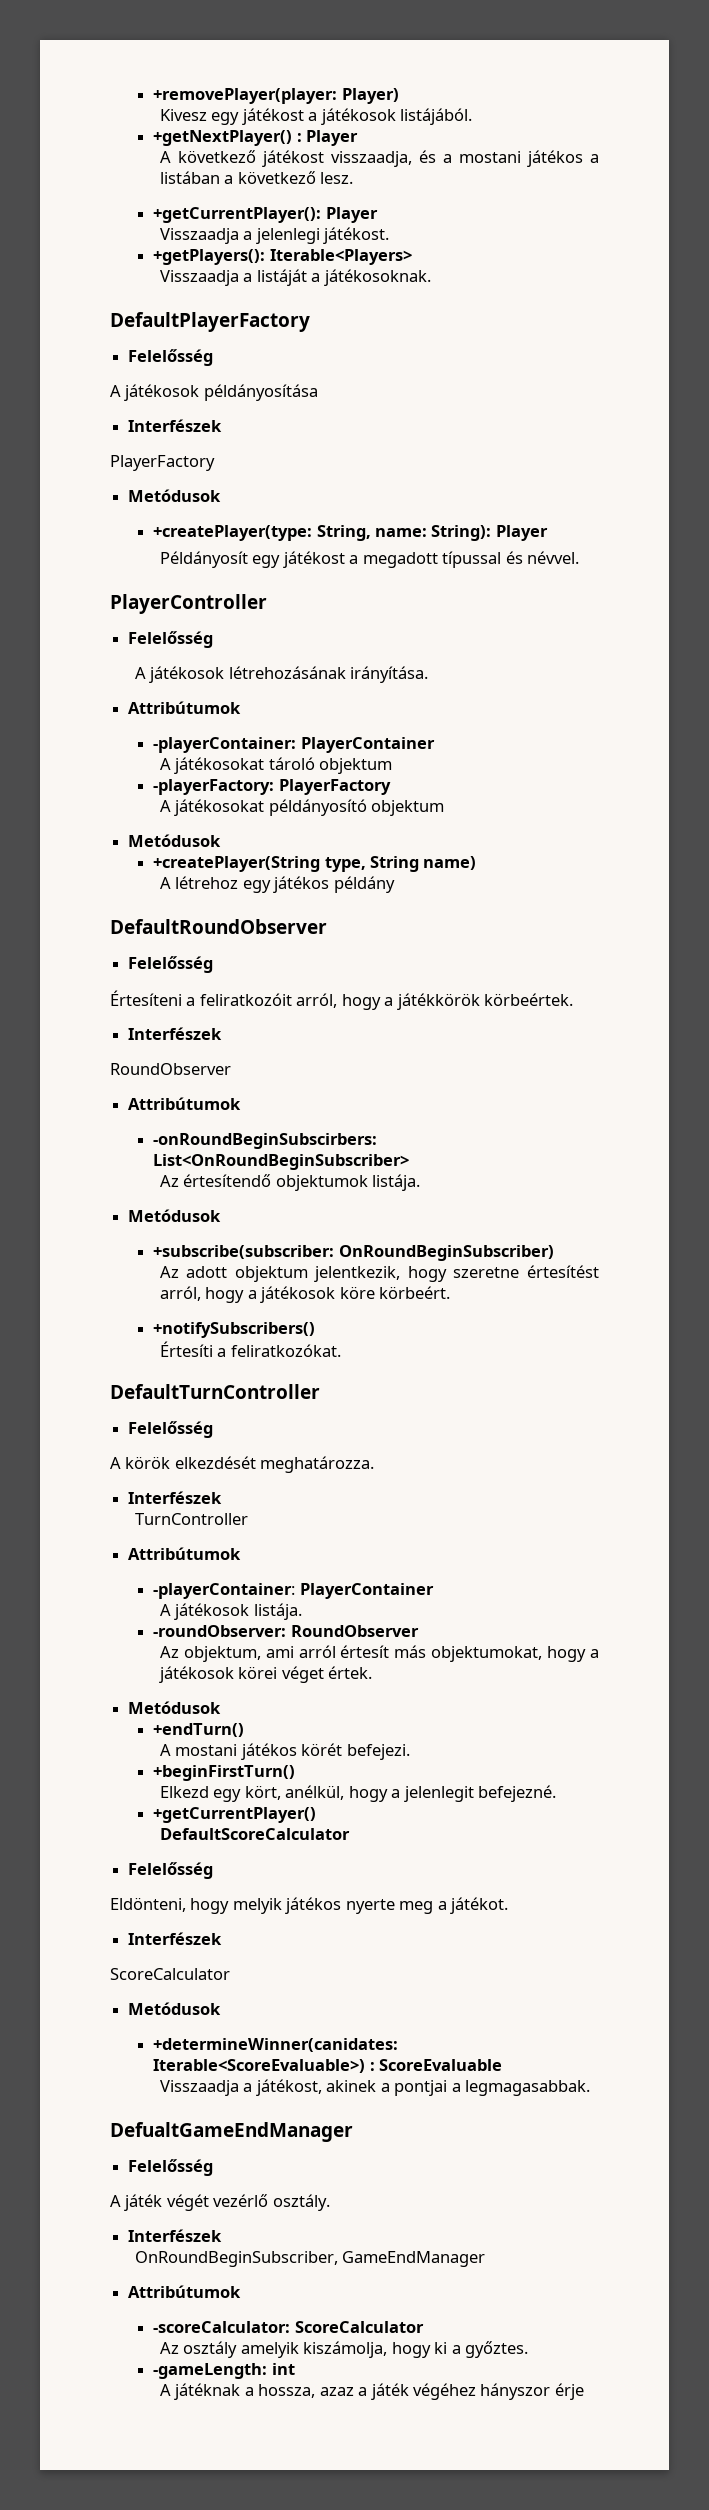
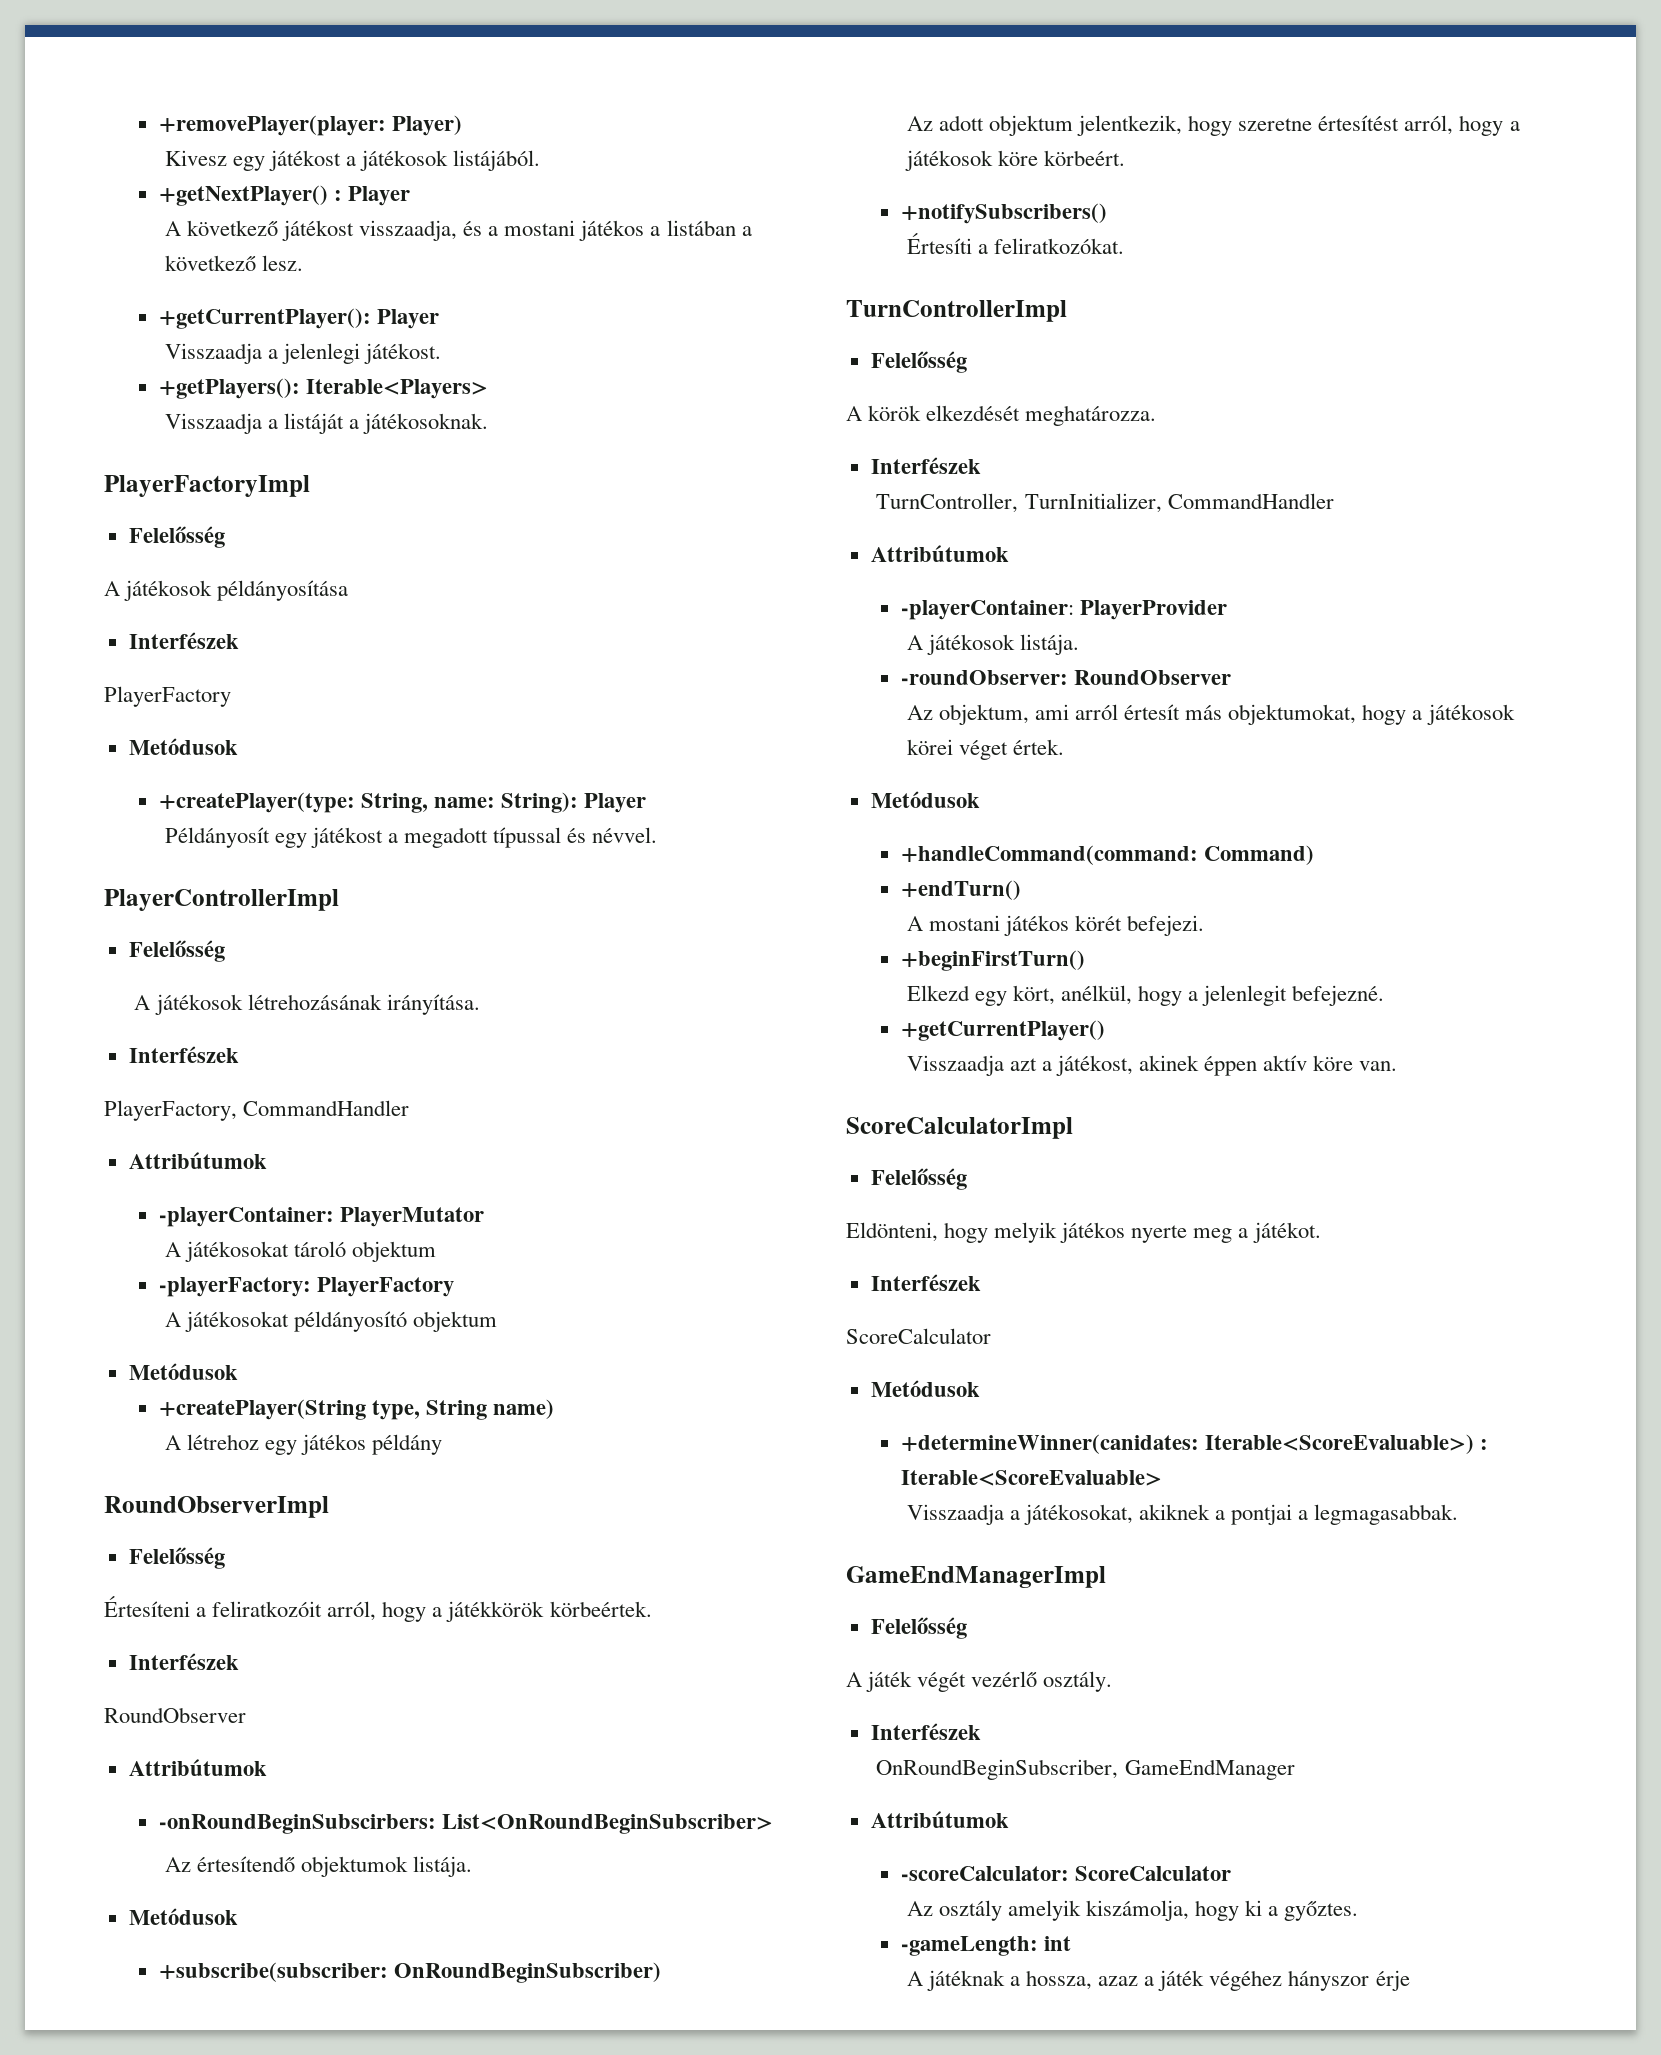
[110,312,310,332] DefaultPlayerFactory -> [104,475,310,497] PlayerFactoryImpl
[110,594,267,614] PlayerController -> [104,889,339,911] PlayerControllerImpl
[128,701,242,714] [153,737,435,753] // Attribútumok // -playerContainer: PlayerContainer -> [128,1046,239,1063] [104,1100,410,1121] [128,1152,267,1169] [159,1207,485,1227] // Interfészek // PlayerFactory, CommandHandler // Attribútumok // -playerContainer: PlayerMutator
[110,919,327,934] DefaultRoundObserver -> [104,1496,329,1518] RoundObserverImpl
[110,1384,320,1399] DefaultTurnController -> [846,300,1067,322] TurnControllerImpl
[134,1513,248,1525] [128,1547,242,1560] [153,1583,434,1599] TurnController // Attribútumok // -playerContainer: PlayerContainer -> [876,493,1334,513] [870,545,1009,562] [901,600,1228,620] TurnController, TurnInitializer, CommandHandler // Attribútumok // -playerContainer: PlayerProvider
(222, 1707) none -> [901,845,1315,865] // +handleCommand(command: Command)
[159,1828,350,1840] DefaultScoreCalculator -> [906,1055,1398,1076] [846,1117,1073,1139] Visszaadja azt a játékost, akinek éppen aktív köre van. // ScoreCalculatorImpl
[378,2059,502,2071] [159,2079,377,2096] ScoreEvaluable // Visszaadja a játékost, akinek -> [901,1470,1163,1486] [906,1504,1211,1525] Iterable<ScoreEvaluable> // Visszaadja a játékosokat, akiknek
[110,2122,353,2142] DefualtGameEndManager -> [846,1566,1106,1588] GameEndManagerImpl

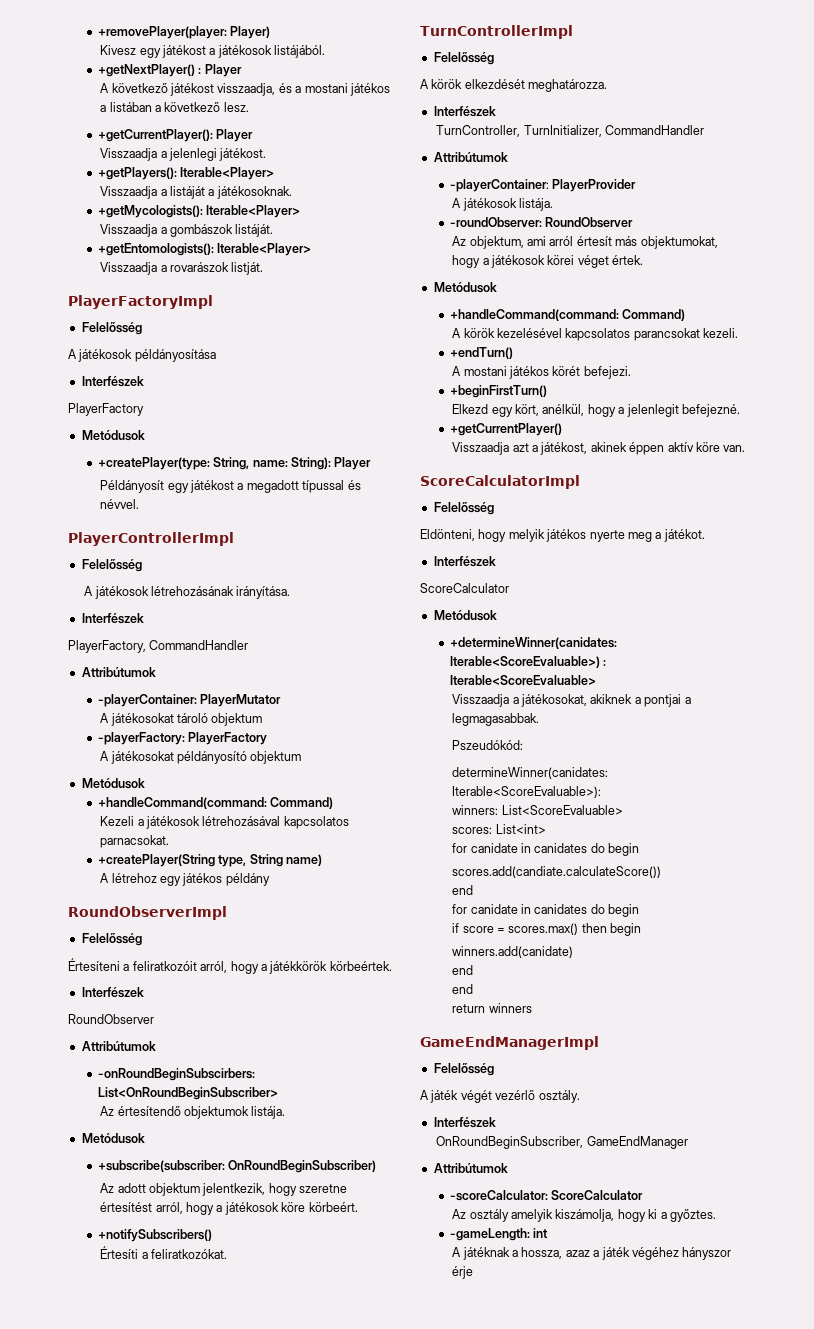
[306,379,489,399] Iterable<Players> -> [180,167,275,180] Iterable<Player>
(489, 423) none -> [97,205,301,218] [100,224,274,237] [97,243,312,256] [100,262,264,275] // +getMycologists(): Iterable<Player> // Visszaadja a gombászok listáját. // +getEntomologists(): Iterable<Player> // Visszaadja a rovarászok listját.
(238, 1371) none -> [97,797,334,809] [100,816,349,829] [100,835,170,848] // +handleCommand(command: Command) // Kezeli a játékosok létrehozásával kapcsolatos parnacsokat.
(1315, 855) none -> [452,328,739,341] // A körök kezelésével kapcsolatos parancsokat kezeli.
(1459, 1514) none -> [452,740,524,750] [452,767,609,779] [452,786,602,798] [452,805,623,815] [452,824,546,834] [452,843,640,856] [452,866,662,878] [452,885,474,895] [452,904,640,917] [452,923,642,936] [452,946,574,958] [452,965,474,975] [452,984,474,994] [452,1003,532,1013] // Pszeudókód: // determineWinner(canidates: Iterable<ScoreEvaluable>): // winners: List<ScoreEvaluable> // scores: List<int> // for canidate in canidates do begin // scores.add(candiate.calculateScore()) // end // for canidate in canidates do begin // if score = scores.max() then begin // winners.add(canidate) // end // end // return winners

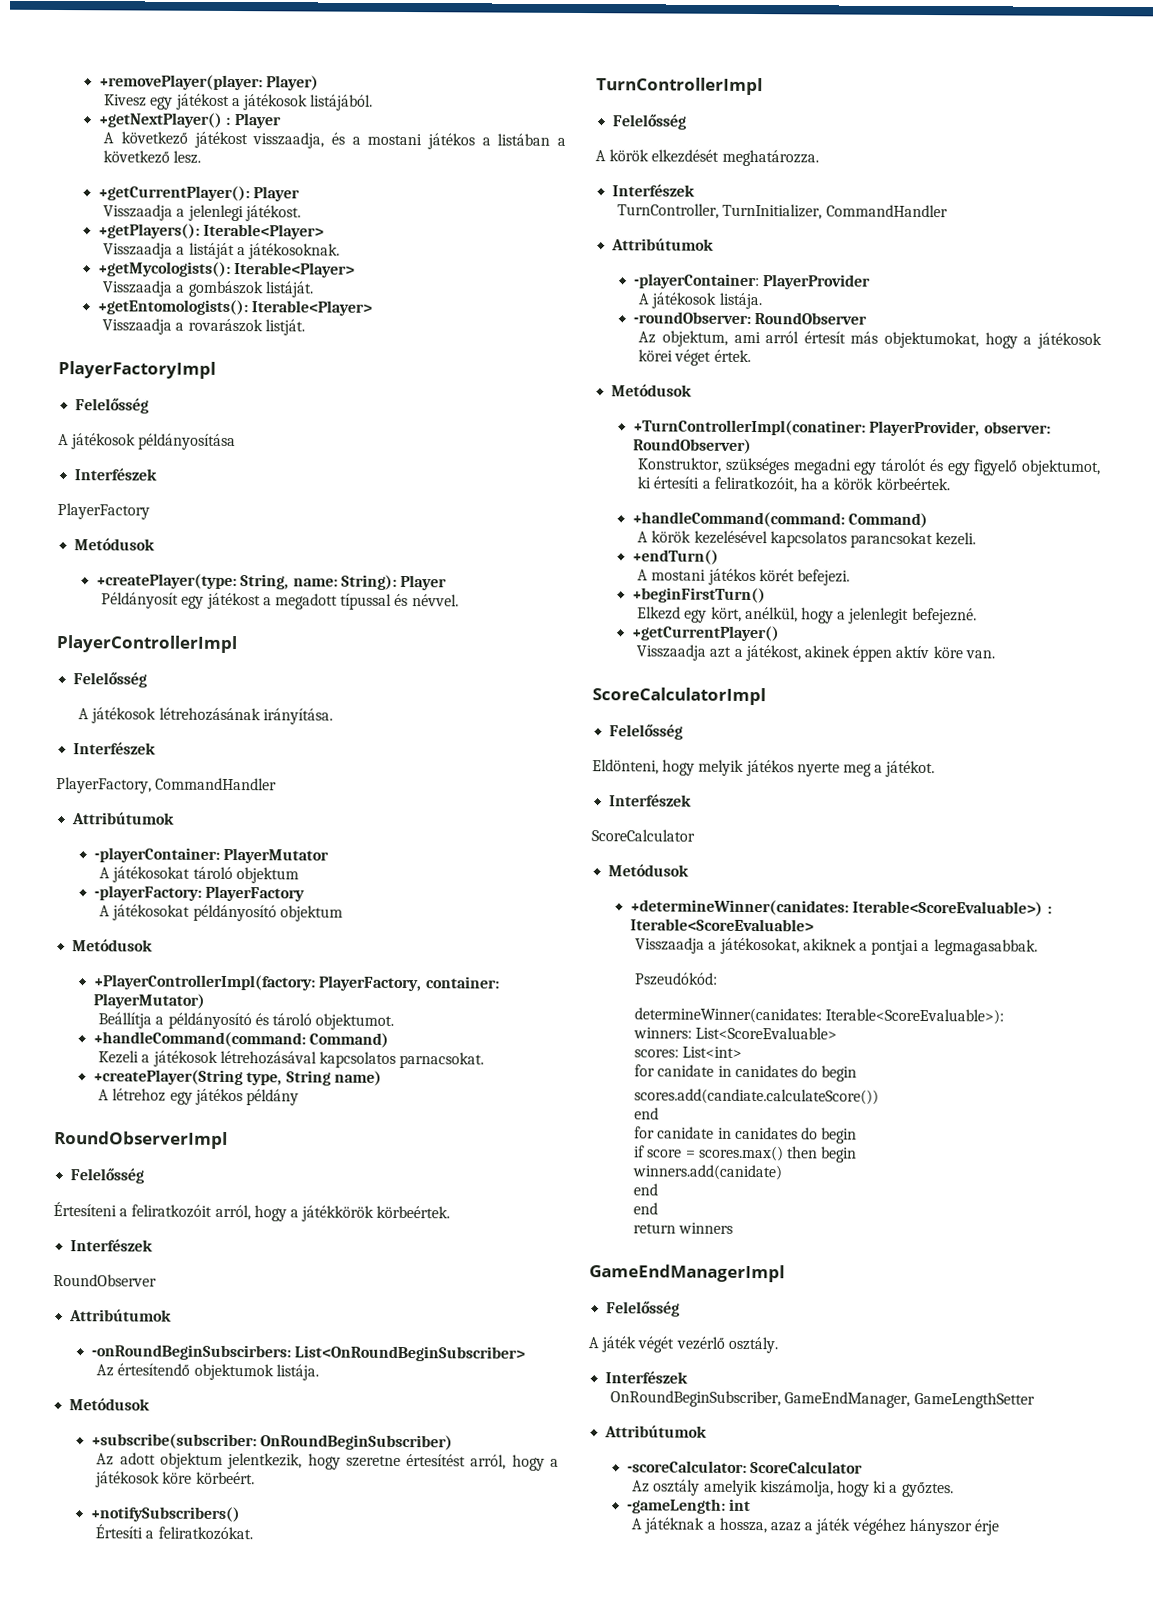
(145, 783) none -> [93,974,500,992] [93,993,206,1009] [98,1012,395,1030] // +PlayerControllerImpl(factory: PlayerFactory, container: PlayerMutator) // Beállítja a példányosító és tároló objektumot.
(497, 287) none -> [633,419,1051,437] [633,438,753,455] [637,457,1101,477] [637,476,950,493] // +TurnControllerImpl(conatiner: PlayerProvider, observer: RoundObserver) // Konstruktor, szükséges megadni egy tárolót és egy figyelő objektumot, ki értesíti a feliratkozóit, ha a körök körbeértek.
[586,1136,688,1149] GameEndManager -> [784,1391,1035,1409] GameEndManager, GameLengthSetter

